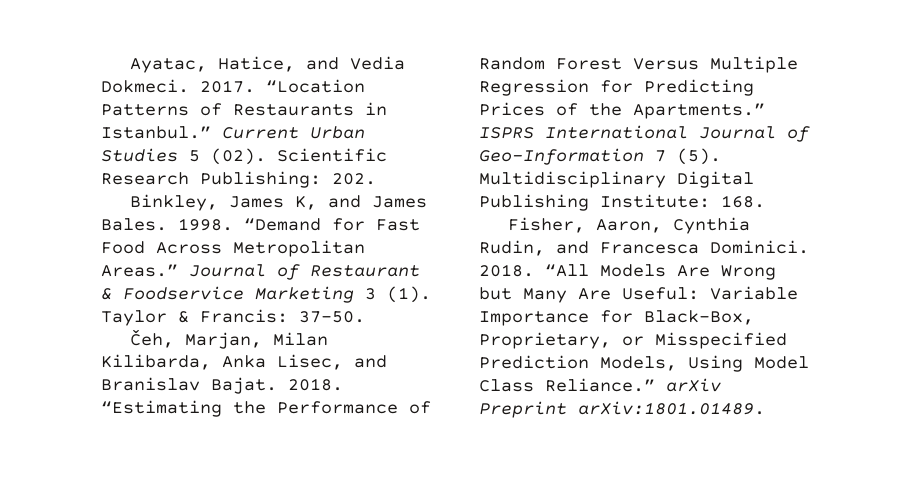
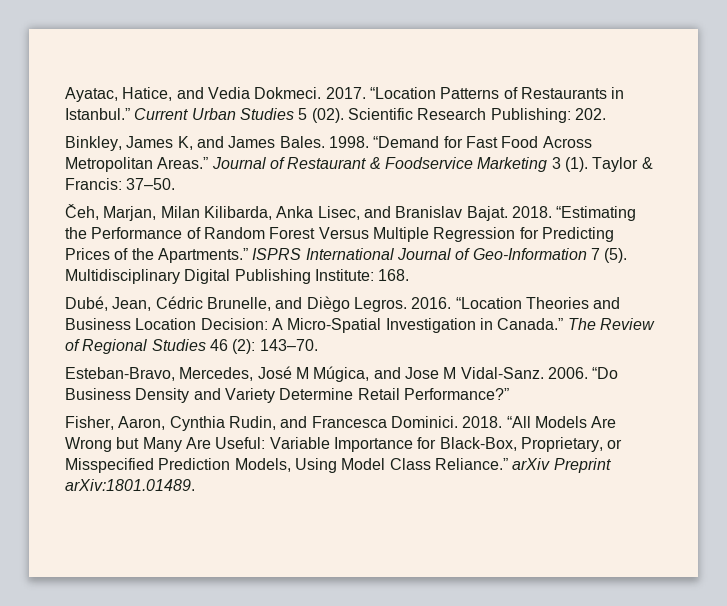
(765, 201) none -> [65,296,621,312] [65,318,655,333] [65,339,318,354] [65,366,619,382] [65,388,509,403] // Dubé, Jean, Cédric Brunelle, and Diègo Legros. 2016. “Location Theories and Business Location Decision: A Micro-Spatial Investigation in Canada.” The Review of Regional Studies 46 (2): 143–70. // Esteban-Bravo, Mercedes, José M Múgica, and Jose M Vidal-Sanz. 2006. “Do Business Density and Variety Determine Retail Performance?”

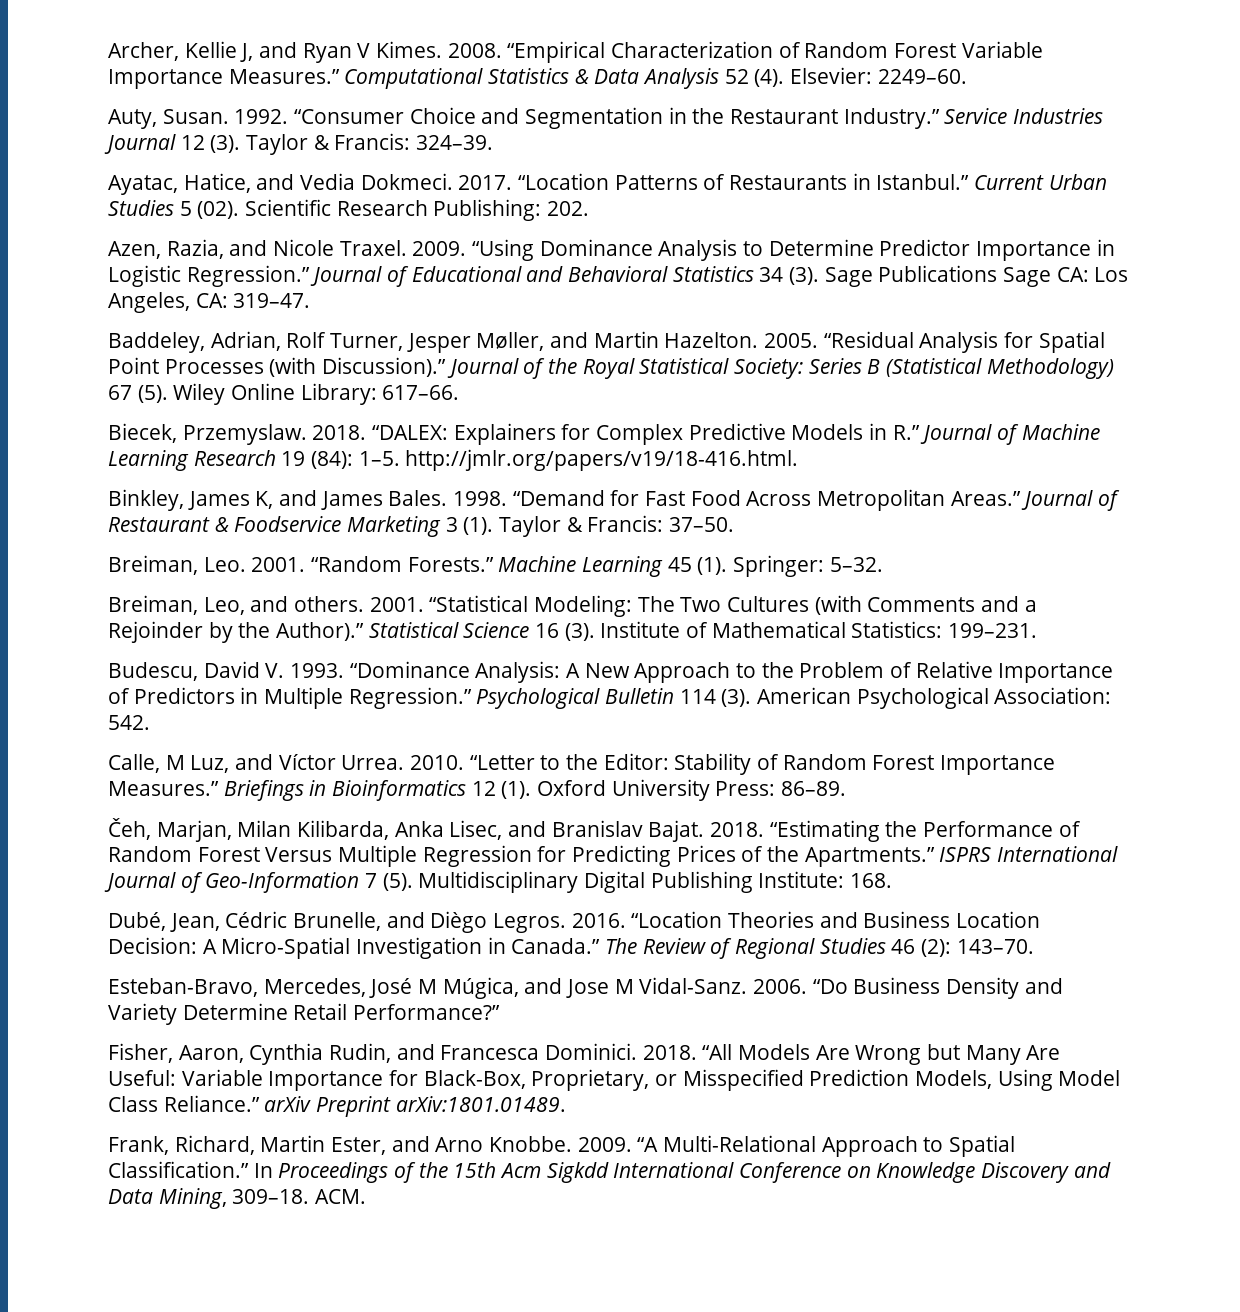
(65, 94) none -> [108,41,1043,63] [108,67,967,89] [108,107,1104,129] [104,133,494,155] Archer, Kellie J, and Ryan V Kimes. 2008. “Empirical Characterization of Random Forest Variable Importance Measures.” Computational Statistics & Data Analysis 52 (4). Elsevier: 2249–60. // Auty, Susan. 1992. “Consumer Choice and Segmentation in the Restaurant Industry.” Service Industries Journal 12 (3). Taylor & Francis: 324–39. //
(606, 114) none -> [108,239,1115,261] [108,265,1129,287] [108,292,311,313] [108,331,1105,353] [108,357,1114,379] [108,383,460,405] [108,423,1100,445] [108,449,799,471] // Azen, Razia, and Nicole Traxel. 2009. “Using Dominance Analysis to Determine Predictor Importance in Logistic Regression.” Journal of Educational and Behavioral Statistics 34 (3). Sage Publications Sage CA: Los Angeles, CA: 319–47. // Baddeley, Adrian, Rolf Turner, Jesper Møller, and Martin Hazelton. 2005. “Residual Analysis for Spatial Point Processes (with Discussion).” Journal of the Royal Statistical Society: Series B (Statistical Methodology) 67 (5). Wiley Online Library: 617–66. // Biecek, Przemyslaw. 2018. “DALEX: Explainers for Complex Predictive Models in R.” Journal of Machine Learning Research 19 (84): 1–5. http://jmlr.org/papers/v19/18-416.html.
(176, 184) none -> [108,555,883,577] [108,595,1037,617] [108,621,1038,643] [108,661,1114,683] [108,687,1112,709] [108,715,150,730] [108,753,1056,775] [108,779,847,801] // Breiman, Leo. 2001. “Random Forests.” Machine Learning 45 (1). Springer: 5–32. // Breiman, Leo, and others. 2001. “Statistical Modeling: The Two Cultures (with Comments and a Rejoinder by the Author).” Statistical Science 16 (3). Institute of Mathematical Statistics: 199–231. // Budescu, David V. 1993. “Dominance Analysis: A New Approach to the Problem of Relative Importance of Predictors in Multiple Regression.” Psychological Bulletin 114 (3). American Psychological Association: 542. // Calle, M Luz, and Víctor Urrea. 2010. “Letter to the Editor: Stability of Random Forest Importance Measures.” Briefings in Bioinformatics 12 (1). Oxford University Press: 86–89.
(195, 485) none -> [108,1135,1016,1157] [108,1161,1111,1183] [108,1188,367,1209] // Frank, Richard, Martin Ester, and Arno Knobbe. 2009. “A Multi-Relational Approach to Spatial Classification.” In Proceedings of the 15th Acm Sigkdd International Conference on Knowledge Discovery and Data Mining, 309–18. ACM.

